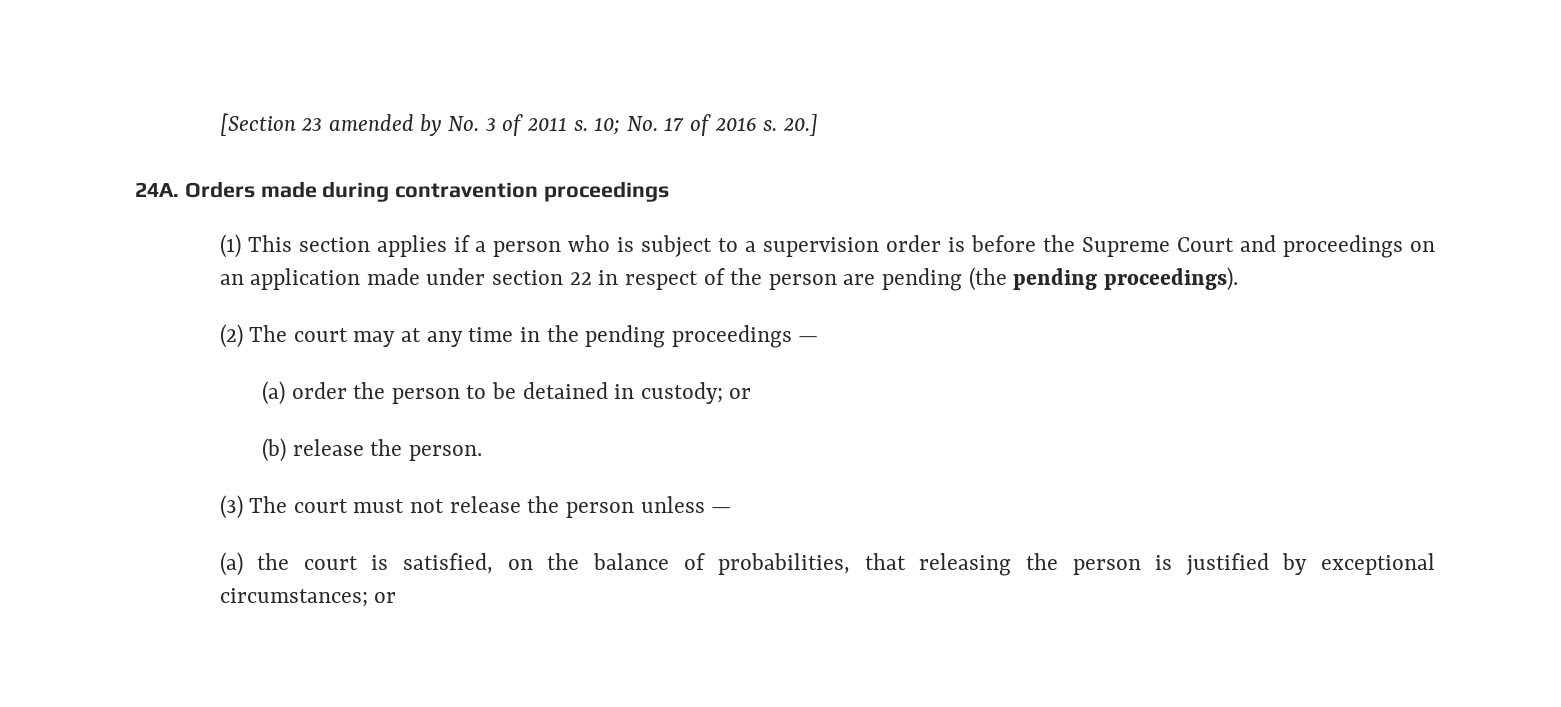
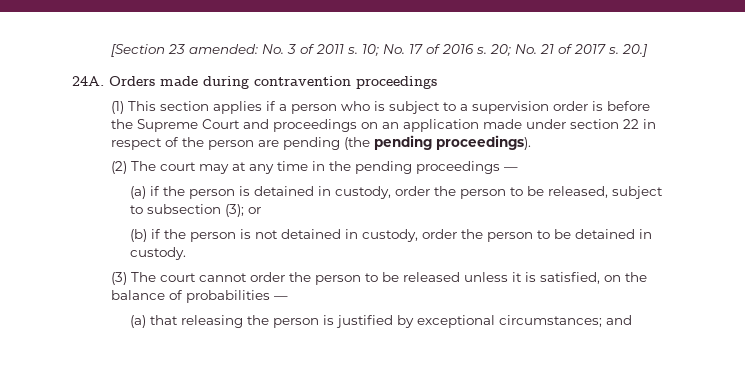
[328,114,442,136] amended by -> [188,44,258,54] amended:
(778, 125) none -> [489,44,619,56] 20; No. 21 of 2017 s.
(285, 393) none -> [150,186,664,199] [130,204,262,217] [130,229,419,242] if the person is detained in custody, order the person to be released, subject to subsection (3); or // (b) if the person is not detained in custody,
[640,382,752,404] [261,438,482,462] [219,495,732,519] [219,552,358,576] custody; or // (b) release the person. // (3) The court must not release the person unless — // (a) the court -> [130,247,187,260] [110,272,522,285] custody. // (3) The court cannot order the person to be released unless it
[718,553,851,575] probabilities, -> [185,290,288,303] [130,315,147,328] probabilities — // (a)
[374,592,397,603] or -> [606,315,633,325] and

